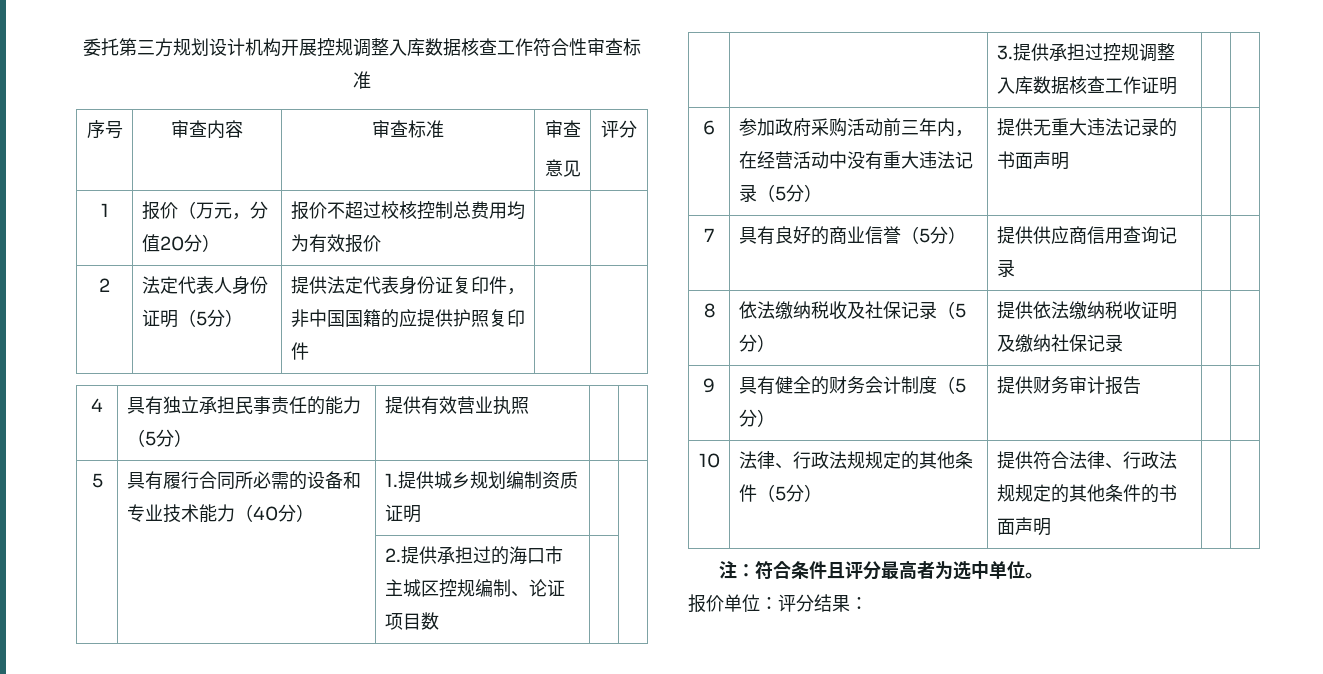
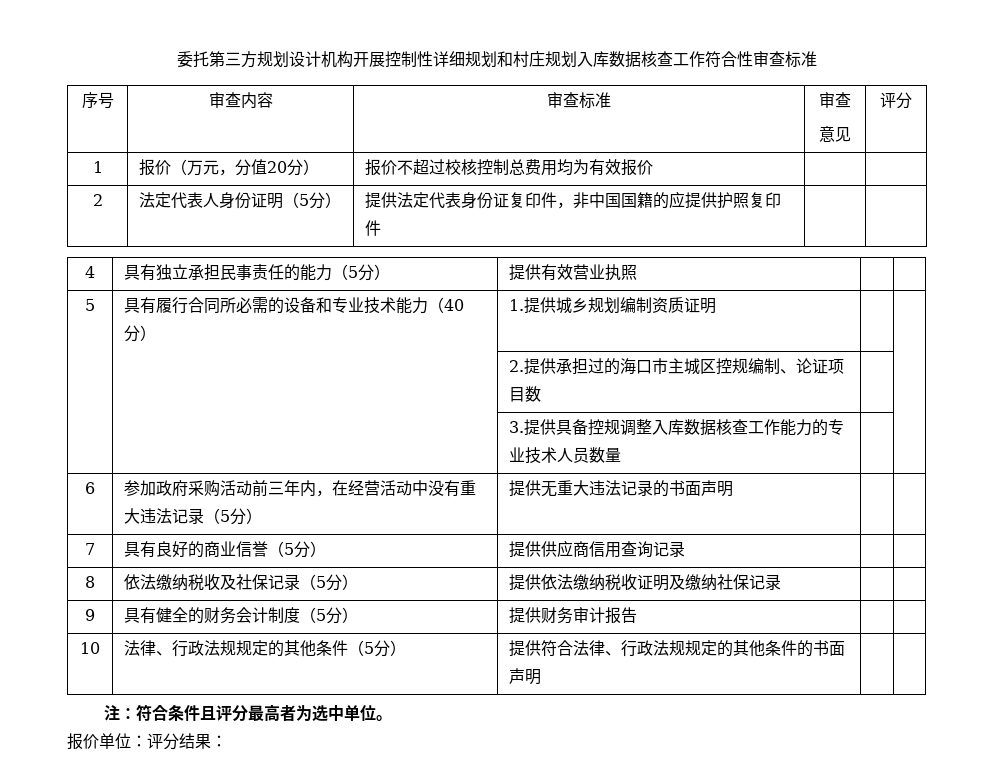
[335,38,389,57] 规调整 -> [401,51,577,67] 制性详细规划和村庄规划
[1048,43,1175,62] [996,76,1177,95] 承担过控规调整入库数据核查工作证明 -> [556,419,845,436] [509,447,622,464] 具备控规调整入库数据核查工作能力的专业技术人员数量

